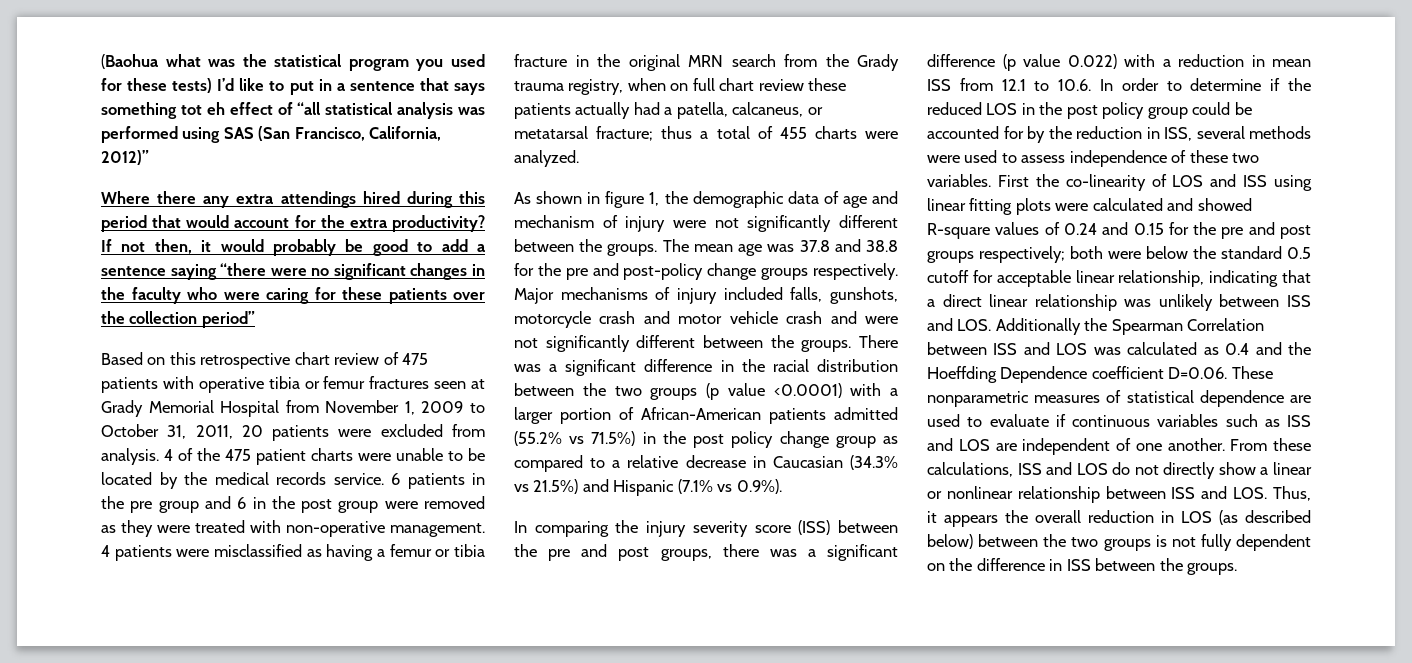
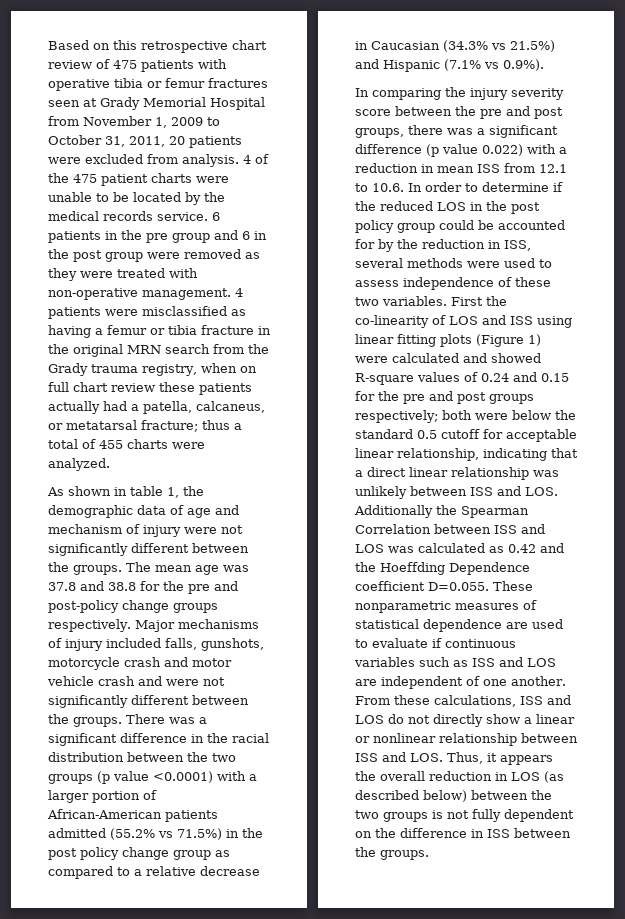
[101,54,485,71] [101,78,485,95] [101,102,485,119] [101,126,442,143] [101,150,149,165] [101,191,486,208] [101,215,486,232] [101,239,486,256] [101,263,485,280] [101,287,485,304] [101,311,255,328] (Baohua what was the statistical program you used for these tests) I’d like to put in a sentence that says something tot eh effect of “all statistical analysis was performed using SAS (San Francisco, California, 2012)” // Where there any extra attendings hired during this period that would account for the extra productivity? If not then, it would probably be good to add a sentence saying “there were no significant changes in the faculty who were caring for these patients over the collection period” // -> (48, 45) none
[605,191,645,208] figure -> [130,486,163,496] table
[798,520,831,535] (ISS) -> (391, 112) none
(1051, 206) none -> [476,334,541,347] (Figure 1)
[1225,343,1250,355] 0.4 -> [508,544,536,553] 0.42
[1168,367,1228,379] D=0.06. -> [428,582,489,591] D=0.055.

